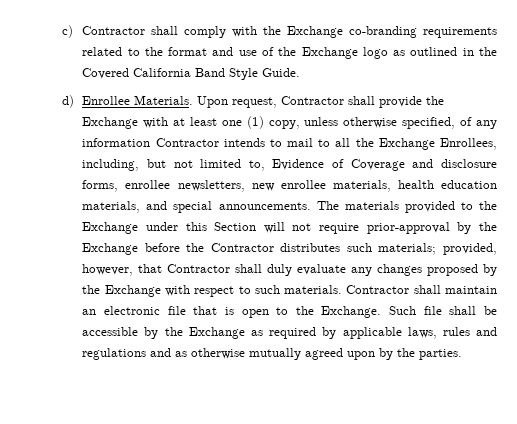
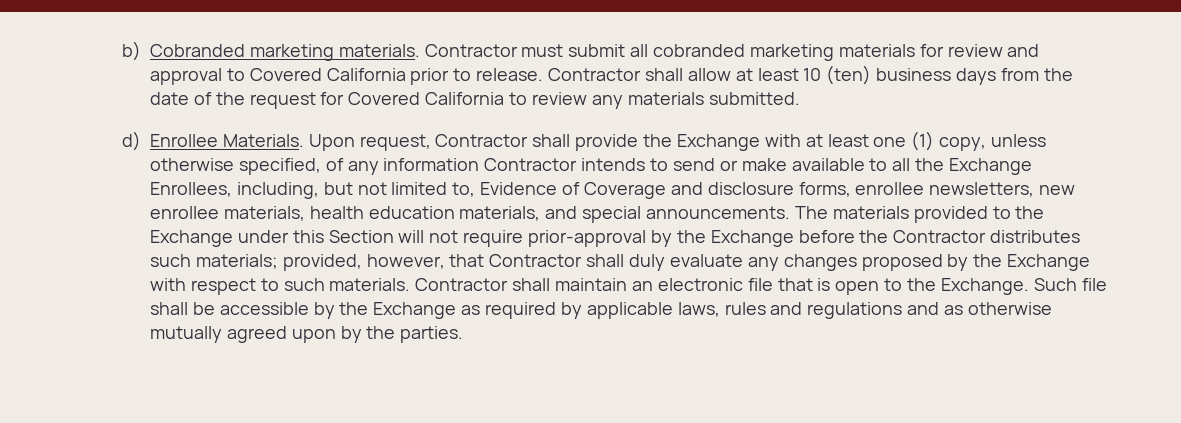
[61,25,498,38] [82,47,498,59] [82,68,301,80] c) Contractor shall comply with the Exchange co-branding requirements related to the format and use of the Exchange logo as outlined in the Covered California Band Style Guide. -> [122,41,1040,61] [150,65,1073,85] [150,92,800,109] b) Cobranded marketing materials. Contractor must submit all cobranded marketing materials for review and approval to Covered California prior to release. Contractor shall allow at least 10 (ten) business days from the date of the request for Covered California to review any materials submitted.
[287,138,314,147] mail -> [672,158,865,171] send or make available

